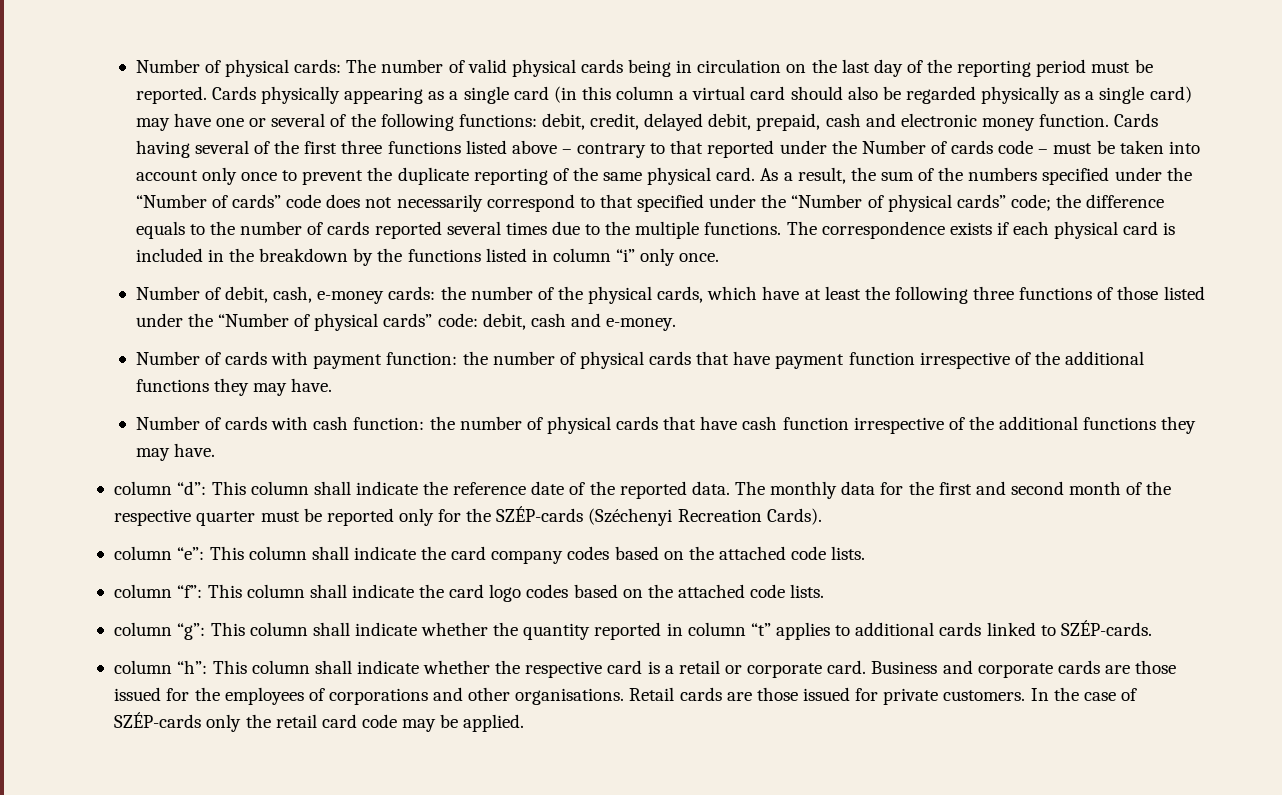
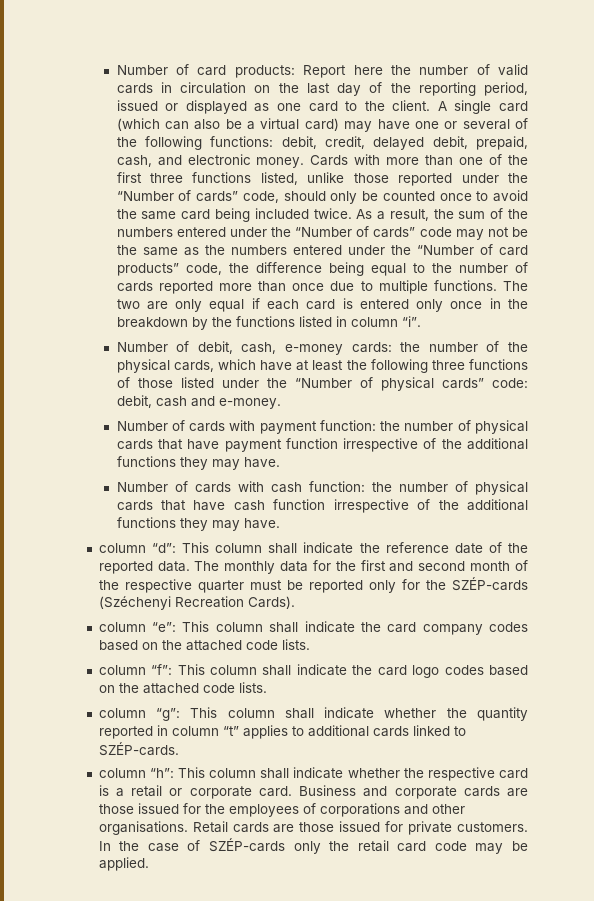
[135,59,672,77] Number of physical cards: The number of valid physical cards being -> [116,64,528,78] [116,83,153,94] Number of card products: Report here the number of valid cards
[1036,59,1153,77] [135,86,1145,104] period must be reported. Cards physically appearing as a single card (in this column a virtual card should also be regarded physically as a single -> [484,82,528,96] [116,100,528,114] [116,118,300,131] period, issued or displayed as one card to the client. A single card (which can also be a virtual
[825,113,861,127] cash -> [116,155,152,167] cash,
[981,113,1159,131] [135,140,249,158] money function. Cards having several -> [256,154,484,168] money. Cards with more than one
[465,140,1200,158] [135,167,756,185] listed above – contrary to that reported under the Number of cards code – must be taken into account only once to prevent the duplicate reporting of the same physical card. -> [260,172,528,186] [116,190,528,204] [116,208,352,222] listed, unlike those reported under the “Number of cards” code, should only be counted once to avoid the same card being included twice.
[1042,167,1110,185] specified -> [176,227,226,237] entered
[326,194,1165,212] [135,221,185,239] does not necessarily correspond to that specified under the “Number of physical cards” code; the difference equals -> [455,227,528,240] [116,244,528,256] [116,262,406,276] may not be the same as the numbers entered under the “Number of card products” code, the difference being equal
[446,221,547,235] several times -> [218,281,325,292] more than once
[605,221,631,235] the -> (373, 286) none
[821,221,992,239] correspondence exists -> [116,299,245,312] two are only equal
[1054,221,1176,239] [135,248,203,262] physical card is included -> [306,298,483,312] card is entered only once
[616,248,720,266] “i” only once. -> [401,316,421,327] “i”.

